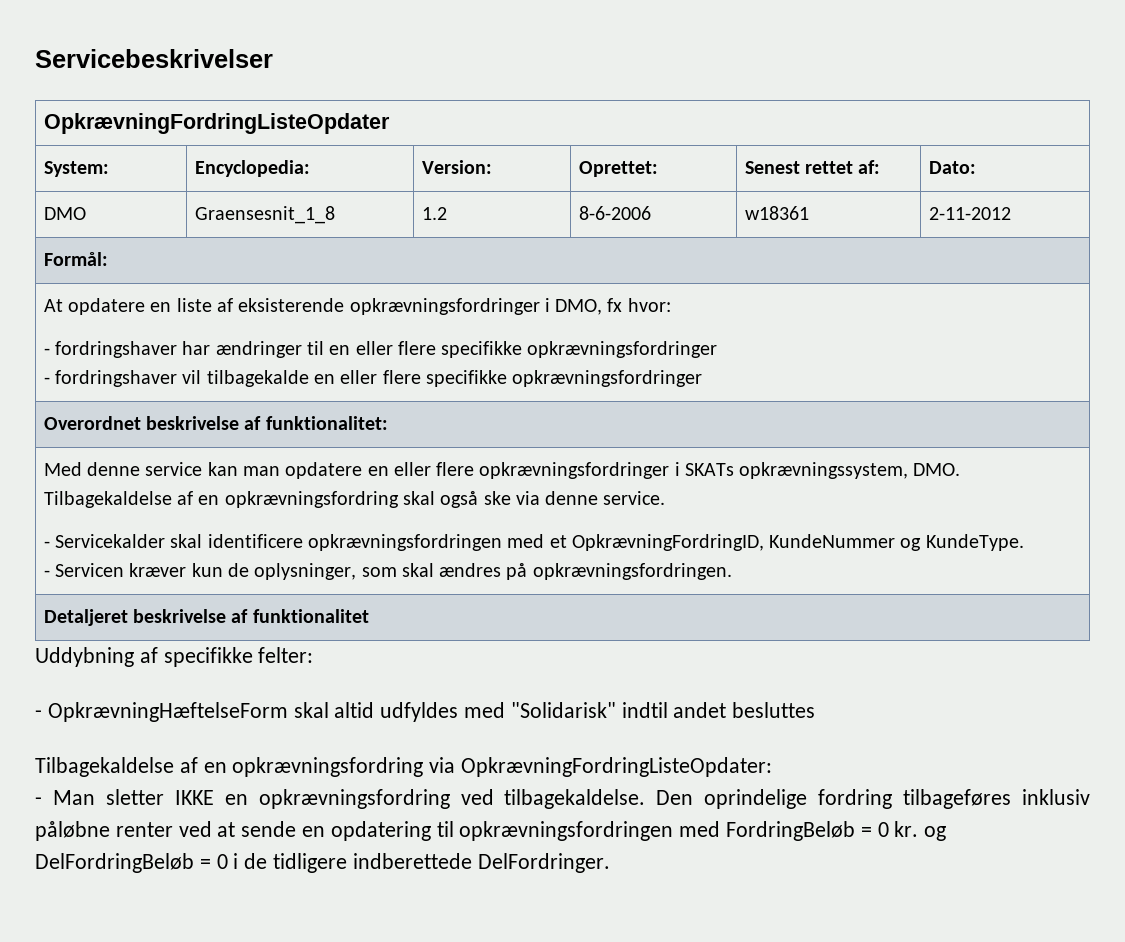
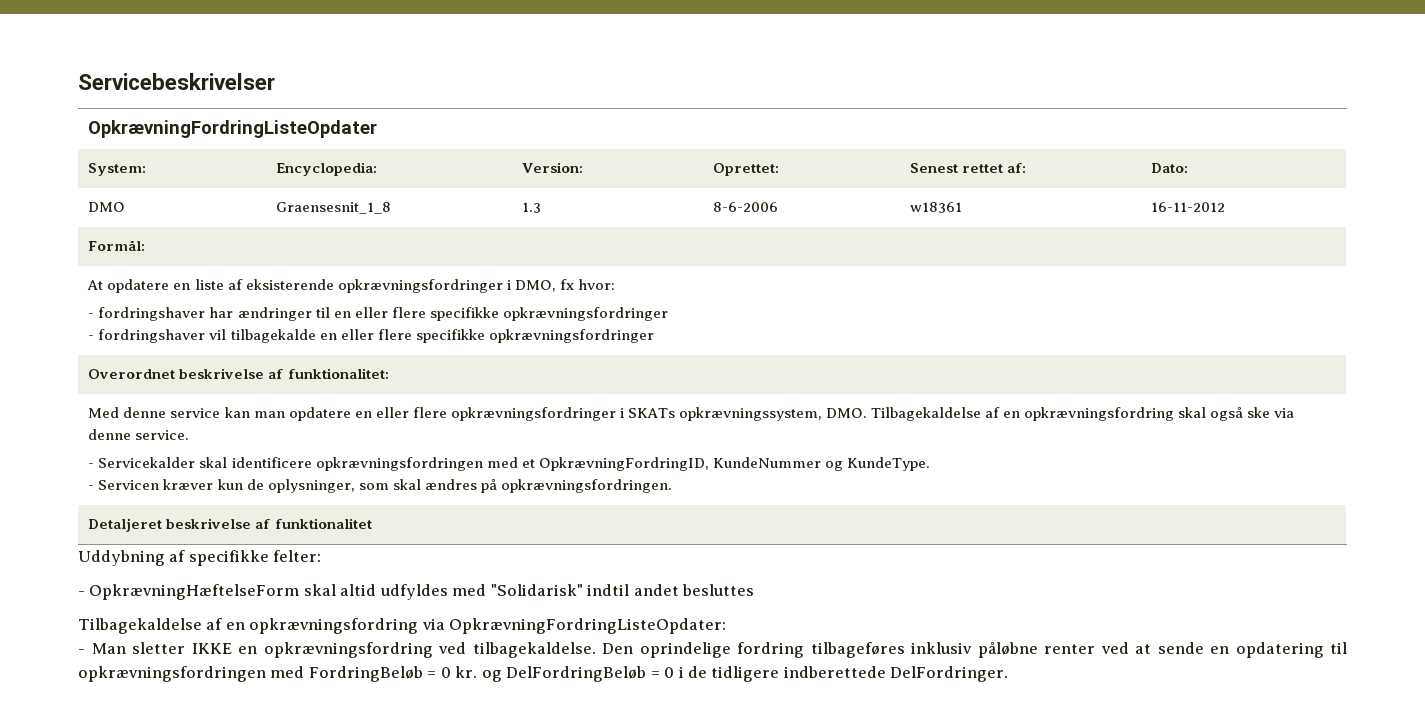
[421,207,447,220] 1.2 -> [522,202,542,213] 1.3
[928,207,1011,220] 2-11-2012 -> [1151,202,1226,212] 16-11-2012

